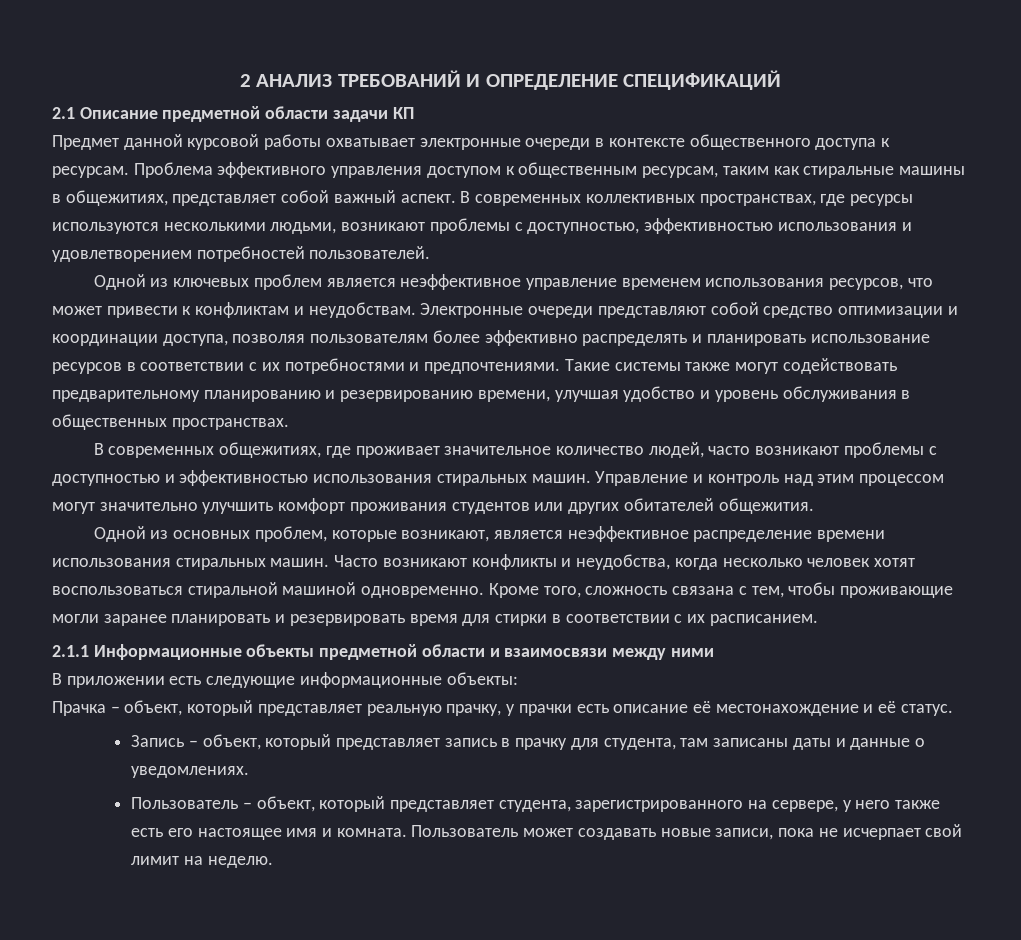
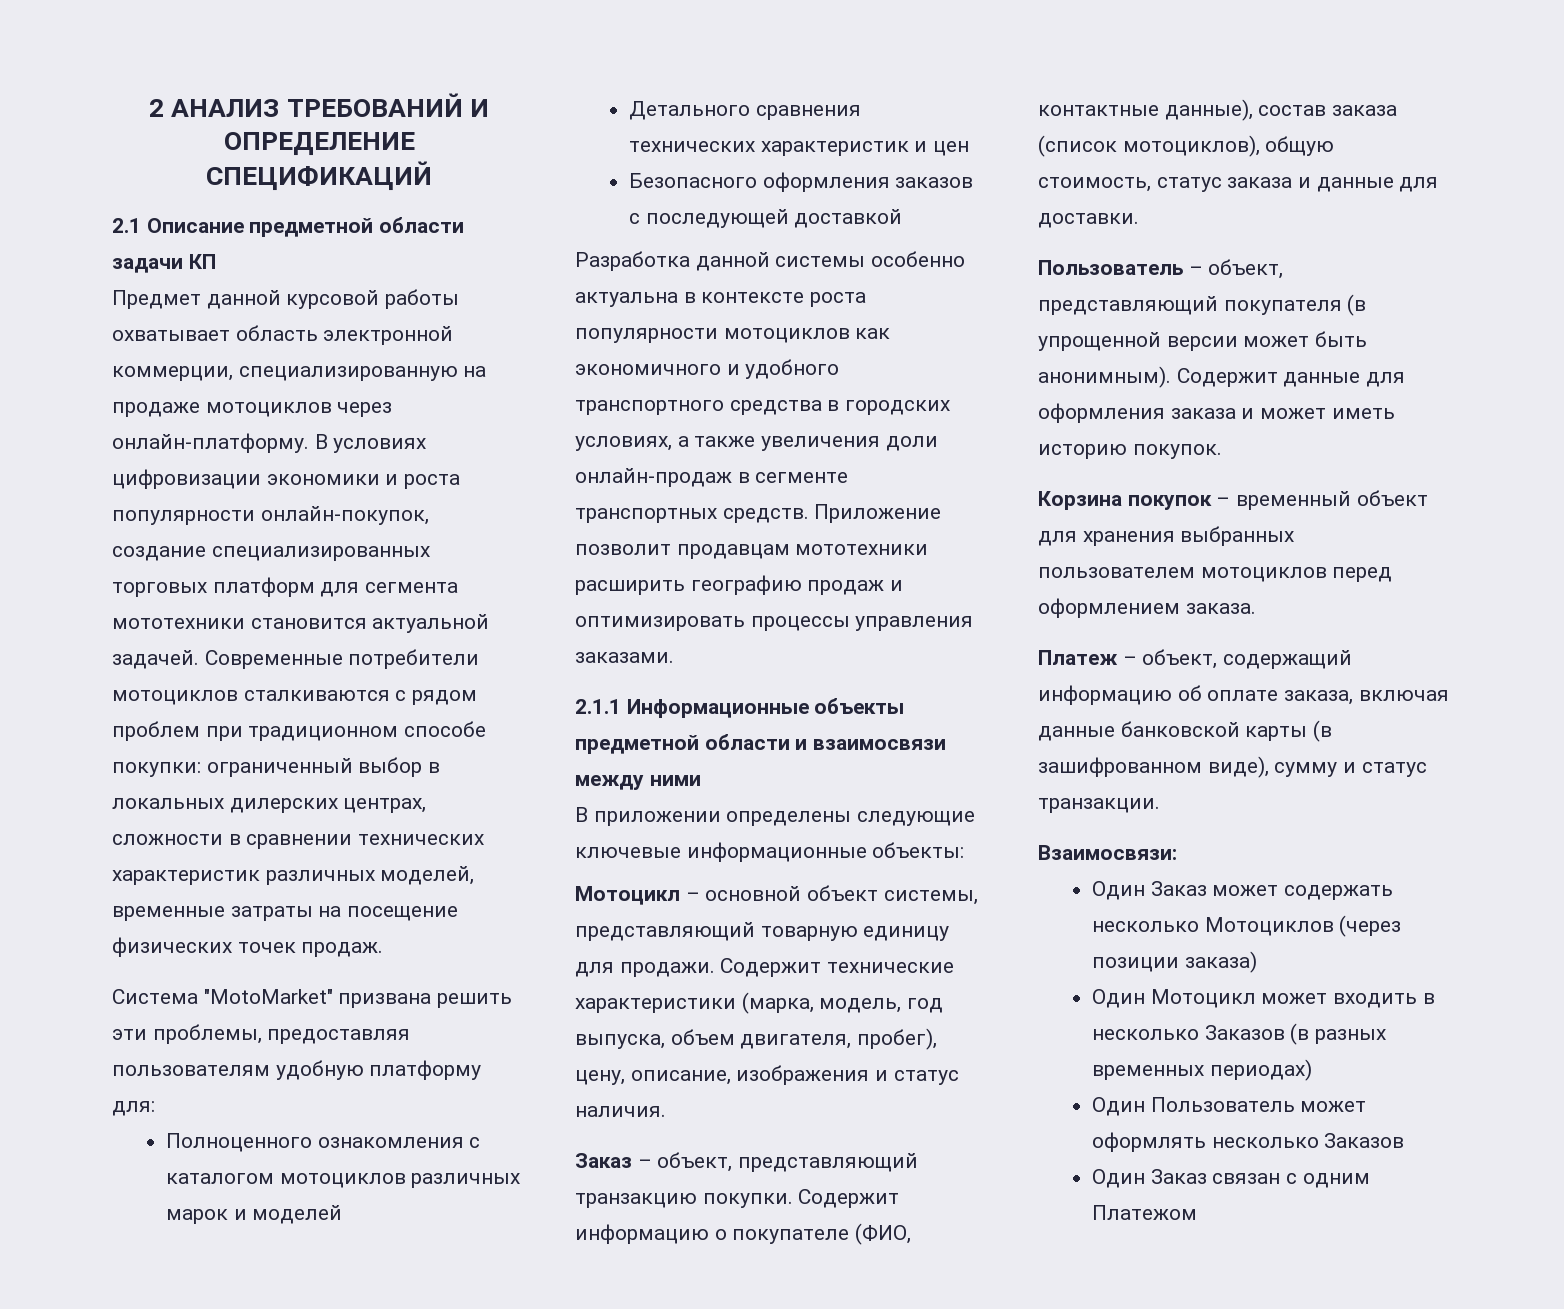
[419,134,890,150] [52,162,965,178] [52,190,913,206] [52,218,912,234] [52,246,431,262] [93,274,933,290] [52,302,958,318] [52,330,930,346] [52,358,897,374] [52,386,911,402] [52,414,289,430] [93,442,937,458] [52,470,944,486] [52,498,814,514] [93,526,886,542] [52,554,915,570] [52,582,953,598] [52,614,818,626] электронные очереди в контексте общественного доступа к ресурсам. Проблема эффективного управления доступом к общественным ресурсам, таким как стиральные машины в общежитиях, представляет собой важный аспект. В современных коллективных пространствах, где ресурсы используются несколькими людьми, возникают проблемы с доступностью, эффективностью использования и удовлетворением потребностей пользователей. // Одной из ключевых проблем является неэффективное управление временем использования ресурсов, что может привести к конфликтам и неудобствам. Электронные очереди представляют собой средство оптимизации и координации доступа, позволяя пользователям более эффективно распределять и планировать использование ресурсов в соответствии с их потребностями и предпочтениями. Такие системы также могут содействовать предварительному планированию и резервированию времени, улучшая удобство и уровень обслуживания в общественных пространствах. // В современных общежитиях, где проживает значительное количество людей, часто возникают проблемы с доступностью и эффективностью использования стиральных машин. Управление и контроль над этим процессом могут значительно улучшить комфорт проживания студентов или других обитателей общежития. // Одной из основных проблем, которые возникают, является неэффективное распределение времени использования стиральных машин. Часто возникают конфликты и неудобства, когда несколько человек хотят воспользоваться стиральной машиной одновременно. Кроме того, сложность связана с тем, чтобы проживающие могли заранее планировать и резервировать время для стирки в соответствии с их расписанием. -> [235,325,454,345] [112,366,487,381] [112,402,393,417] [112,433,427,453] [112,469,461,489] [112,506,429,525] [112,546,430,561] [112,577,459,597] [112,614,490,633] [112,649,480,669] [112,690,478,705] [112,721,487,741] [112,757,441,777] [112,798,427,813] [112,834,485,849] [112,866,475,885] [112,906,459,921] [112,937,384,957] [112,989,513,1008] [112,1024,411,1044] [112,1060,482,1080] [112,1101,155,1116] [166,1133,481,1152] [166,1173,521,1188] [166,1205,343,1224] [629,101,861,120] [629,141,970,156] [629,172,974,192] [629,209,903,228] [575,251,966,271] [575,292,867,307] [575,328,891,343] [575,359,840,379] [575,400,951,415] [575,436,938,451] [575,468,849,487] [575,504,942,523] [575,544,929,559] [575,575,904,595] [575,616,974,631] [575,652,674,663] область электронной коммерции, специализированную на продаже мотоциклов через онлайн-платформу. В условиях цифровизации экономики и роста популярности онлайн-покупок, создание специализированных торговых платформ для сегмента мототехники становится актуальной задачей. Современные потребители мотоциклов сталкиваются с рядом проблем при традиционном способе покупки: ограниченный выбор в локальных дилерских центрах, сложности в сравнении технических характеристик различных моделей, временные затраты на посещение физических точек продаж. // Система "MotoMarket" призвана решить эти проблемы, предоставляя пользователям удобную платформу для: // Полноценного ознакомления с каталогом мотоциклов различных марок и моделей // Детального сравнения технических характеристик и цен // Безопасного оформления заказов с последующей доставкой // Разработка данной системы особенно актуальна в контексте роста популярности мотоциклов как экономичного и удобного транспортного средства в городских условиях, а также увеличения доли онлайн-продаж в сегменте транспортных средств. Приложение позволит продавцам мототехники расширить географию продаж и оптимизировать процессы управления заказами.
[169,676,296,688] есть следующие -> [726,811,976,826] [575,847,681,858] определены следующие ключевые
[52,700,953,716] [131,734,926,750] [131,766,250,778] [131,796,941,812] [131,824,963,840] [131,856,273,868] Прачка – объект, который представляет реальную прачку, у прачки есть описание её местонахождение и её статус. // Запись – объект, который представляет запись в прачку для студента, там записаны даты и данные о уведомлениях. // Пользователь – объект, который представляет студента, зарегистрированного на сервере, у него также есть его настоящее имя и комната. Пользователь может создавать новые записи, пока не исчерпает свой лимит на неделю. -> [575,885,978,905] [575,922,950,941] [575,958,955,977] [575,992,944,1014] [575,1028,938,1050] [575,1065,959,1085] [575,1106,666,1117] [575,1152,919,1172] [575,1189,900,1208] [575,1223,912,1245] [1038,99,1398,121] [1038,135,1335,157] [1038,177,1439,192] [1038,213,1139,228] [1038,259,1284,279] [1038,294,1367,316] [1038,331,1368,351] [1038,366,1406,388] [1038,403,1395,423] [1038,444,1222,459] [1038,490,1428,510] [1038,526,1295,546] [1038,567,1393,582] [1038,598,1256,618] [1038,649,1353,669] [1038,685,1449,705] [1038,720,1333,742] [1038,756,1427,778] [1038,798,1160,813] [1038,845,1177,860] [1092,881,1394,900] [1092,915,1402,937] [1092,951,1257,973] [1092,989,1435,1008] [1092,1023,1387,1045] [1092,1059,1312,1081] [1092,1097,1367,1116] [1092,1132,1405,1152] [1092,1169,1370,1188] [1092,1205,1198,1220] Мотоцикл – основной объект системы, представляющий товарную единицу для продажи. Содержит технические характеристики (марка, модель, год выпуска, объем двигателя, пробег), цену, описание, изображения и статус наличия. // Заказ – объект, представляющий транзакцию покупки. Содержит информацию о покупателе (ФИО, контактные данные), состав заказа (список мотоциклов), общую стоимость, статус заказа и данные для доставки. // Пользователь – объект, представляющий покупателя (в упрощенной версии может быть анонимным). Содержит данные для оформления заказа и может иметь историю покупок. // Корзина покупок – временный объект для хранения выбранных пользователем мотоциклов перед оформлением заказа. // Платеж – объект, содержащий информацию об оплате заказа, включая данные банковской карты (в зашифрованном виде), сумму и статус транзакции. // Взаимосвязи: // Один Заказ может содержать несколько Мотоциклов (через позиции заказа) // Один Мотоцикл может входить в несколько Заказов (в разных временных периодах) // Один Пользователь может оформлять несколько Заказов // Один Заказ связан с одним Платежом

